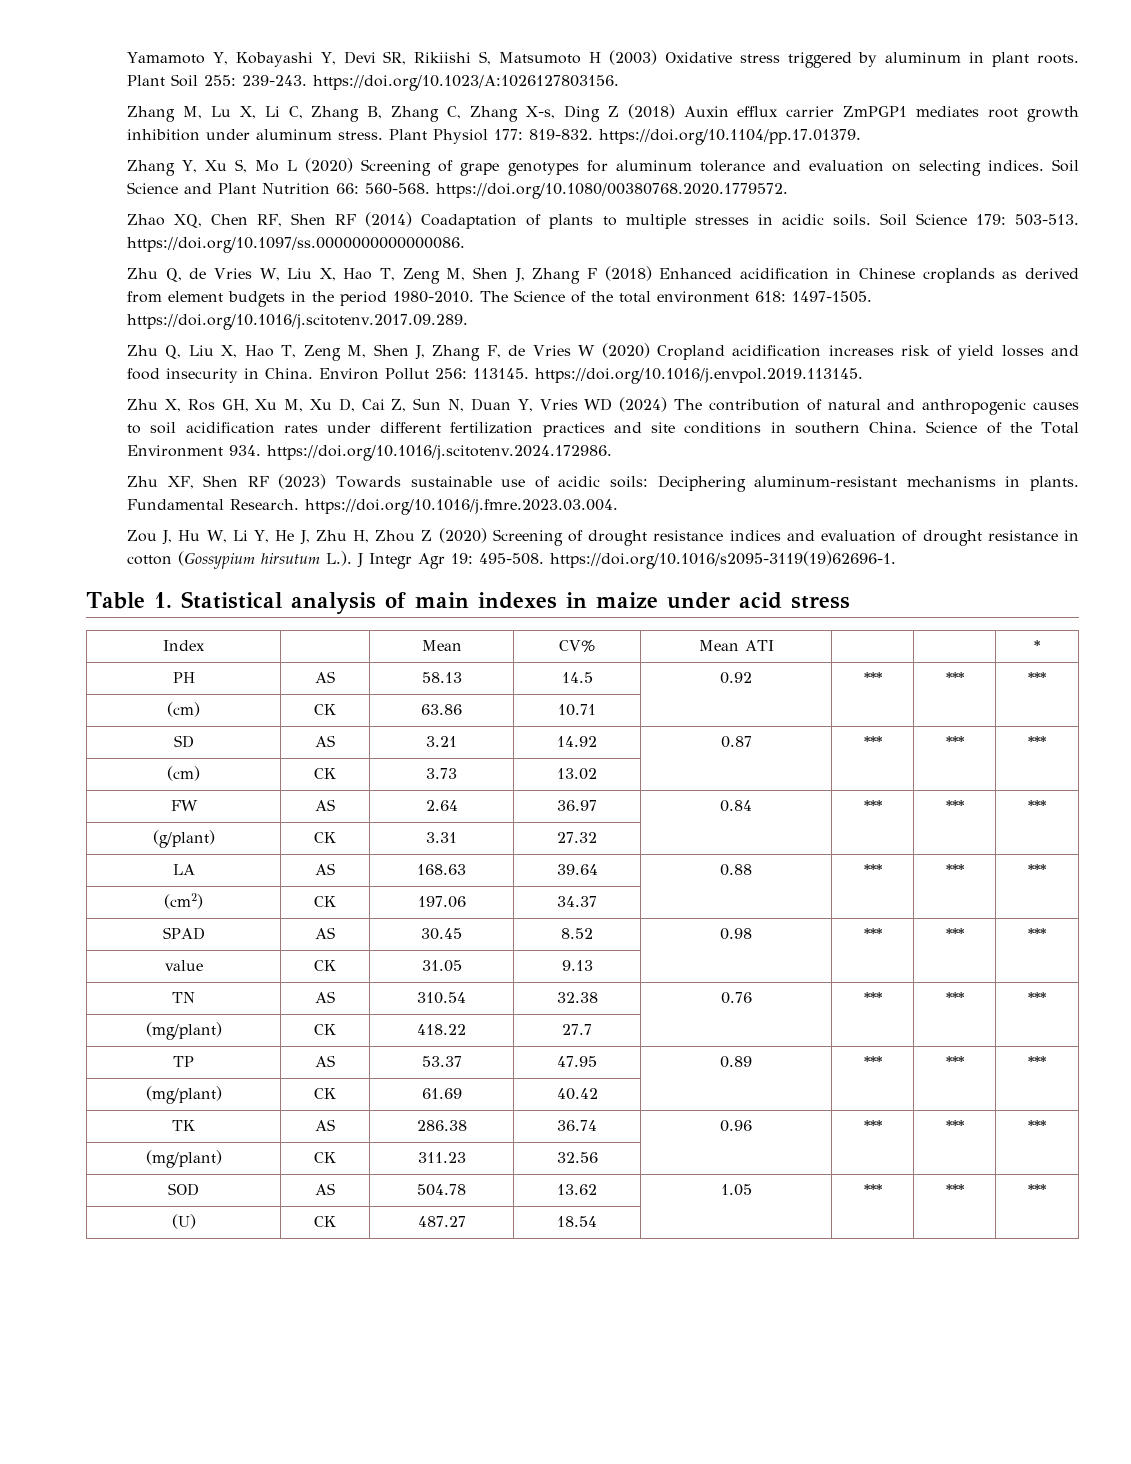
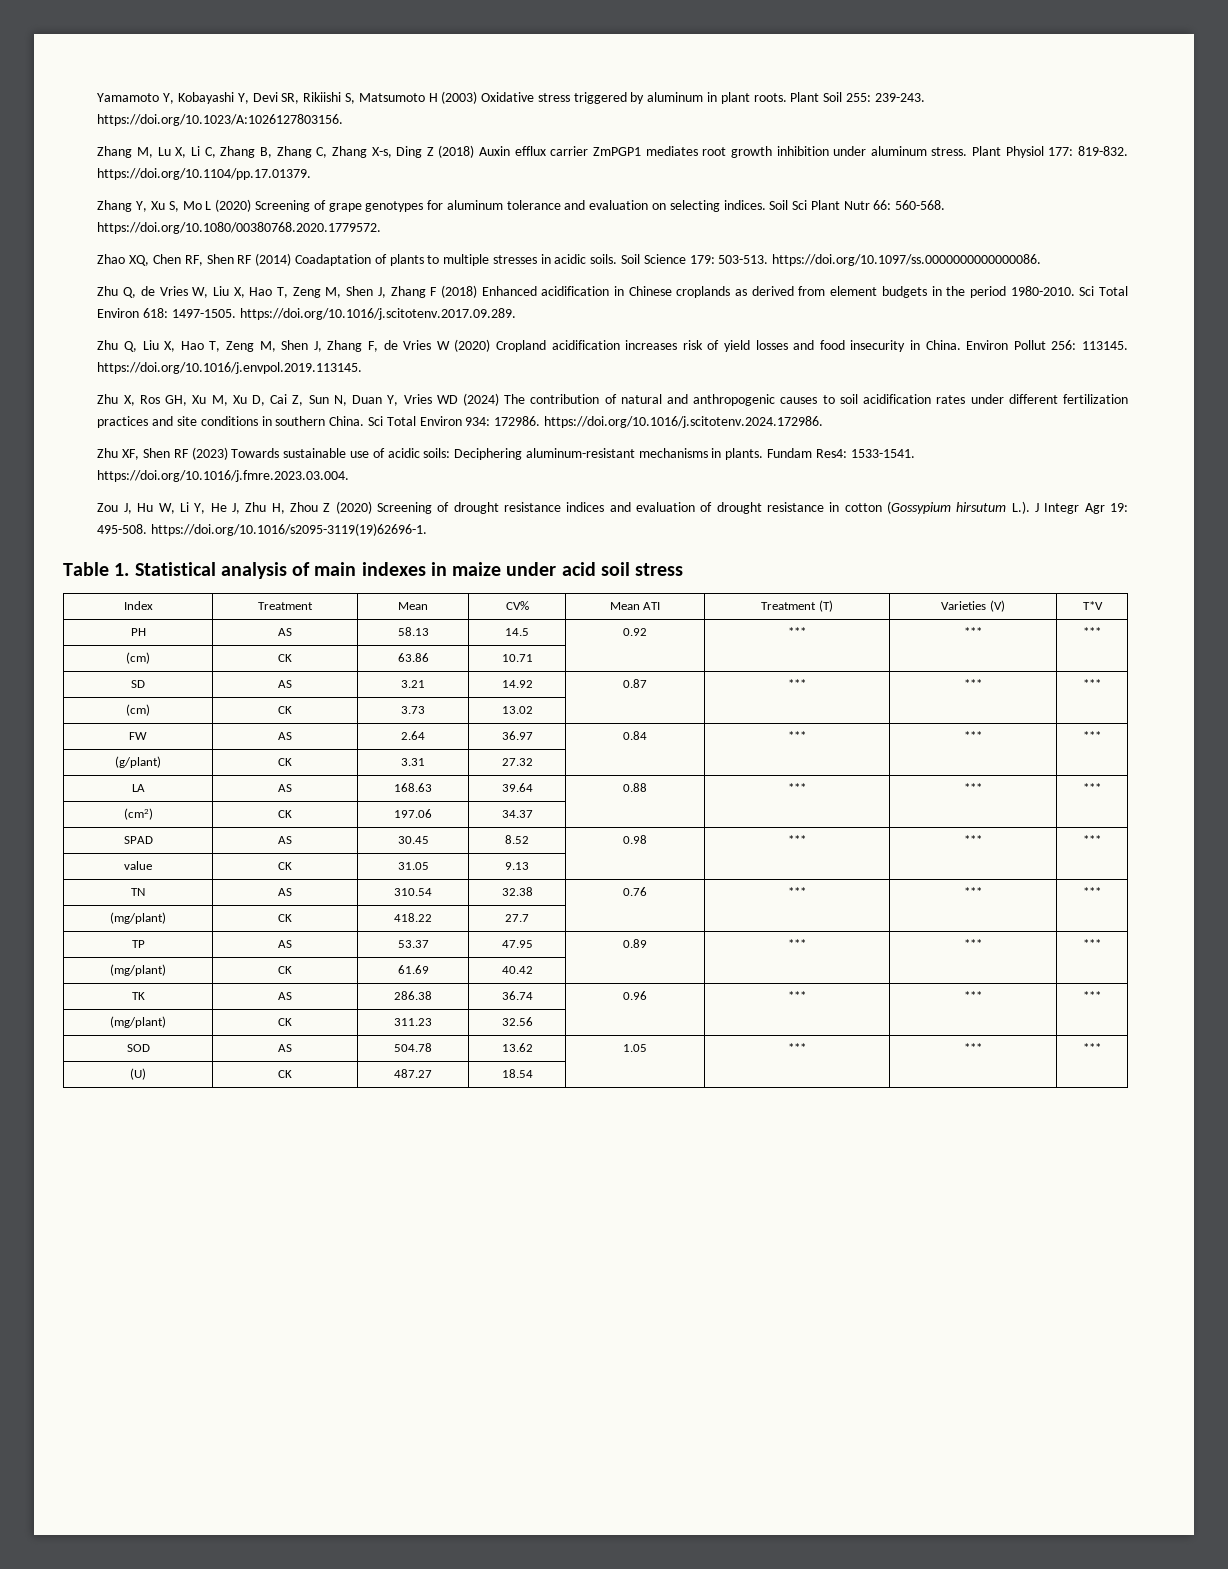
[127,182,331,195] Science and Plant Nutrition -> [792,200,870,210] Sci Plant Nutr
[480,290,750,303] The Science of the total environment -> [1079,286,1128,296] [97,308,140,318] Sci Total Environ
[926,421,1080,434] [127,445,262,457] Science of the Total Environment 934. -> [367,416,541,426] Sci Total Environ 934: 172986.
[127,499,300,510] Fundamental Research. -> [766,448,915,458] Fundam Res4: 1533-1541.
(782, 600) none -> [600,562,630,576] soil
(205, 645) none -> [258,602,313,610] Treatment
[1034,640,1040,651] | | * -> [761,600,833,612] [941,600,1005,612] [1082,601,1103,610] Treatment (T) | Varieties (V) | T*V

